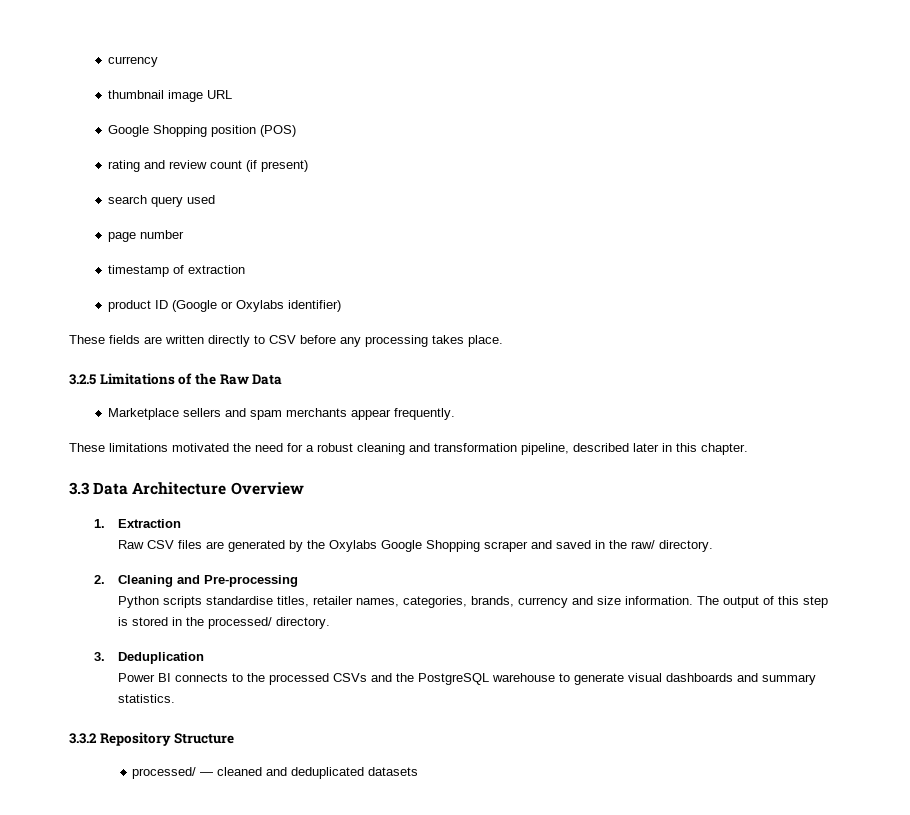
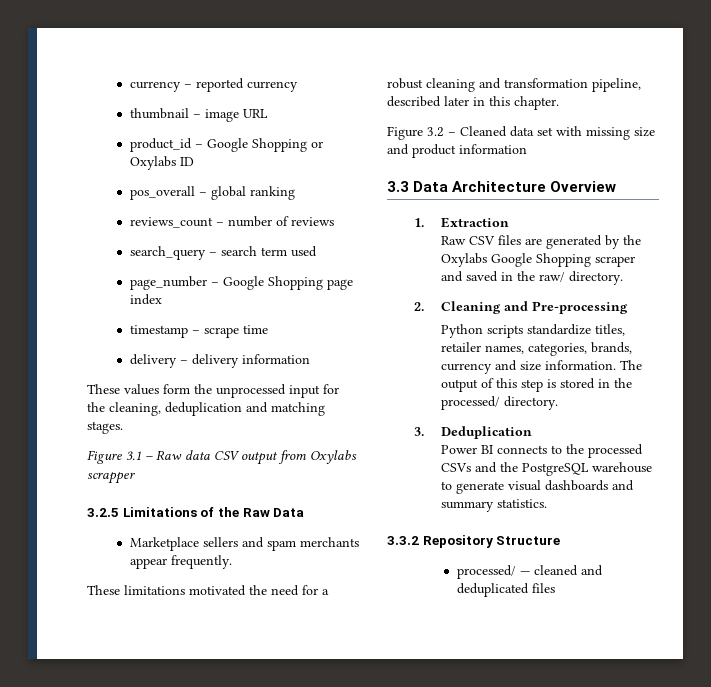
[107,56,158,67] currency -> [129,78,298,92] currency – reported currency
(164, 94) none -> [192,114,201,118] –
[107,125,296,137] [107,160,308,172] [107,195,215,207] [107,230,184,242] [107,265,245,277] [107,300,341,312] [69,335,503,347] Google Shopping position (POS) // rating and review count (if present) // search query used // page number // timestamp of extraction // product ID (Google or Oxylabs identifier) // These fields are written directly to CSV before any processing takes place. -> [129,138,323,152] [129,156,194,170] [129,186,295,200] [129,216,334,228] [129,246,317,260] [129,276,353,290] [129,294,162,305] [129,325,268,338] [129,354,310,368] [87,384,339,398] [87,402,325,416] [87,421,123,434] [87,450,357,465] [87,472,135,484] product_id – Google Shopping or Oxylabs ID // pos_overall – global ranking // reviews_count – number of reviews // search_query – search term used // page_number – Google Shopping page index // timestamp – scrape time // delivery – delivery information // These values form the unprocessed input for the cleaning, deduplication and matching stages. // Figure 3.1 – Raw data CSV output from Oxylabs scrapper
(748, 449) none -> [387,126,655,140] [387,144,527,158] // Figure 3.2 – Cleaned data set with missing size and product information
[206,596,274,605] standardise -> [527,324,592,335] standardize
[368,767,419,776] datasets -> [531,583,555,593] files

